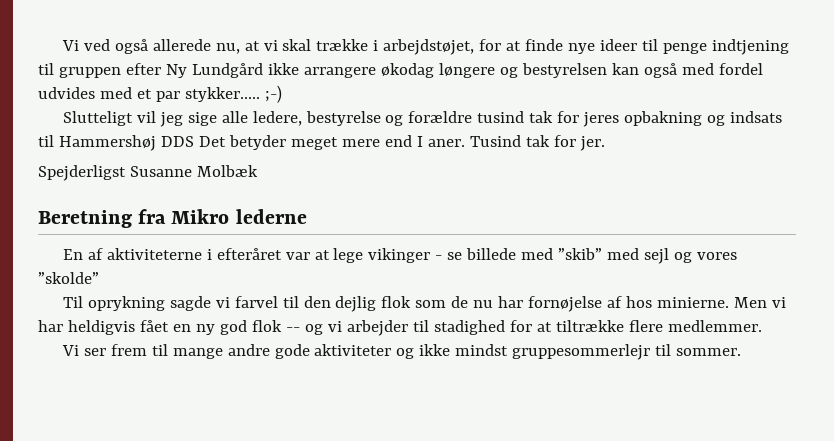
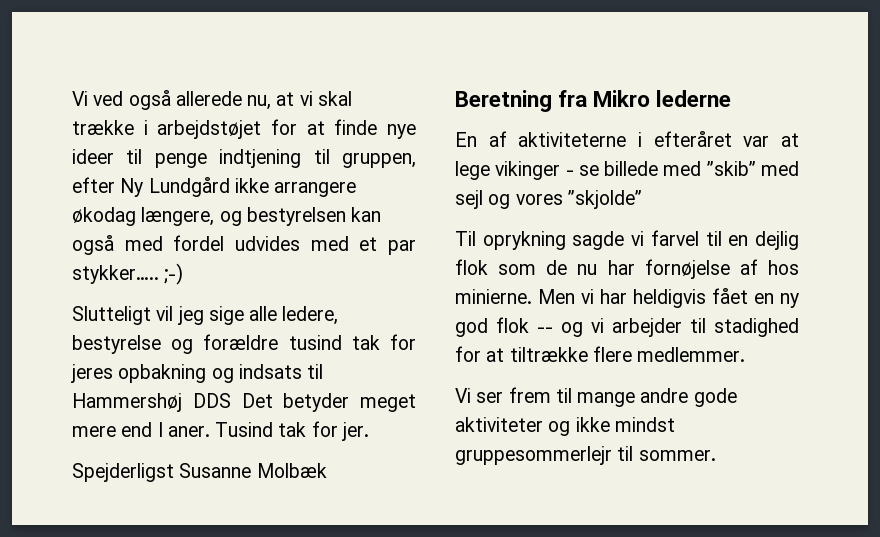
[383,39,475,55] arbejdstøjet, -> [157,120,262,139] arbejdstøjet
[58,67,121,78] gruppen -> [342,153,416,168] gruppen,
[438,63,495,78] løngere -> [141,207,215,226] længere,
[38,272,99,284] ”skolde” -> [567,190,642,209] ”skjolde”
[303,296,331,308] den -> [728,235,749,246] en

